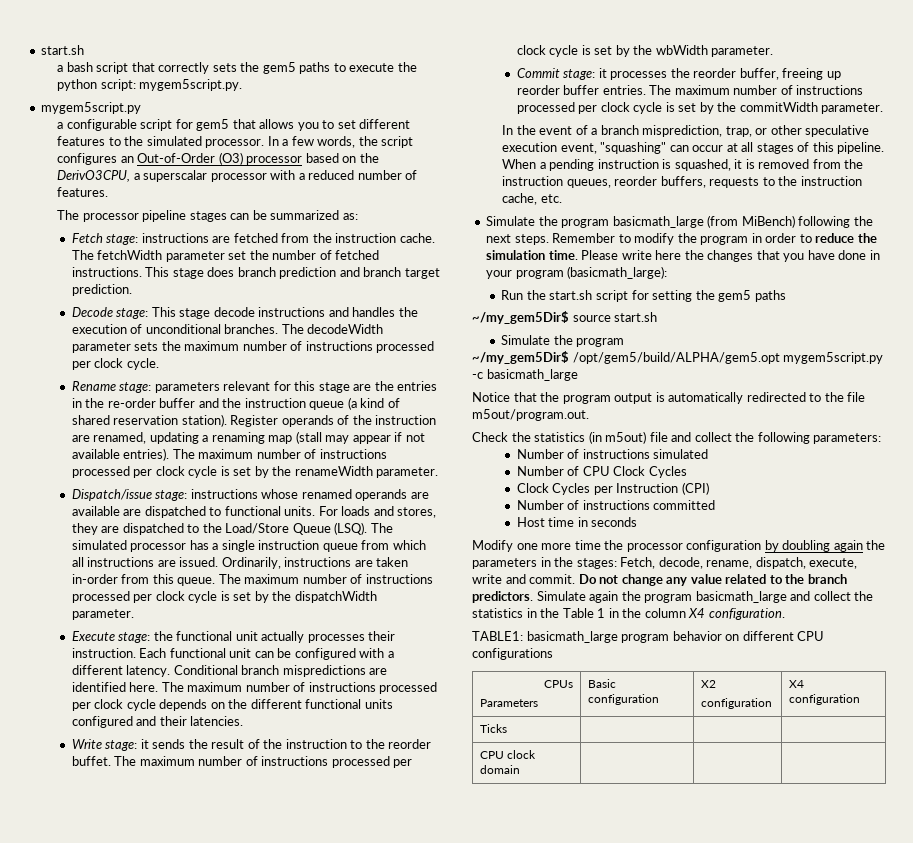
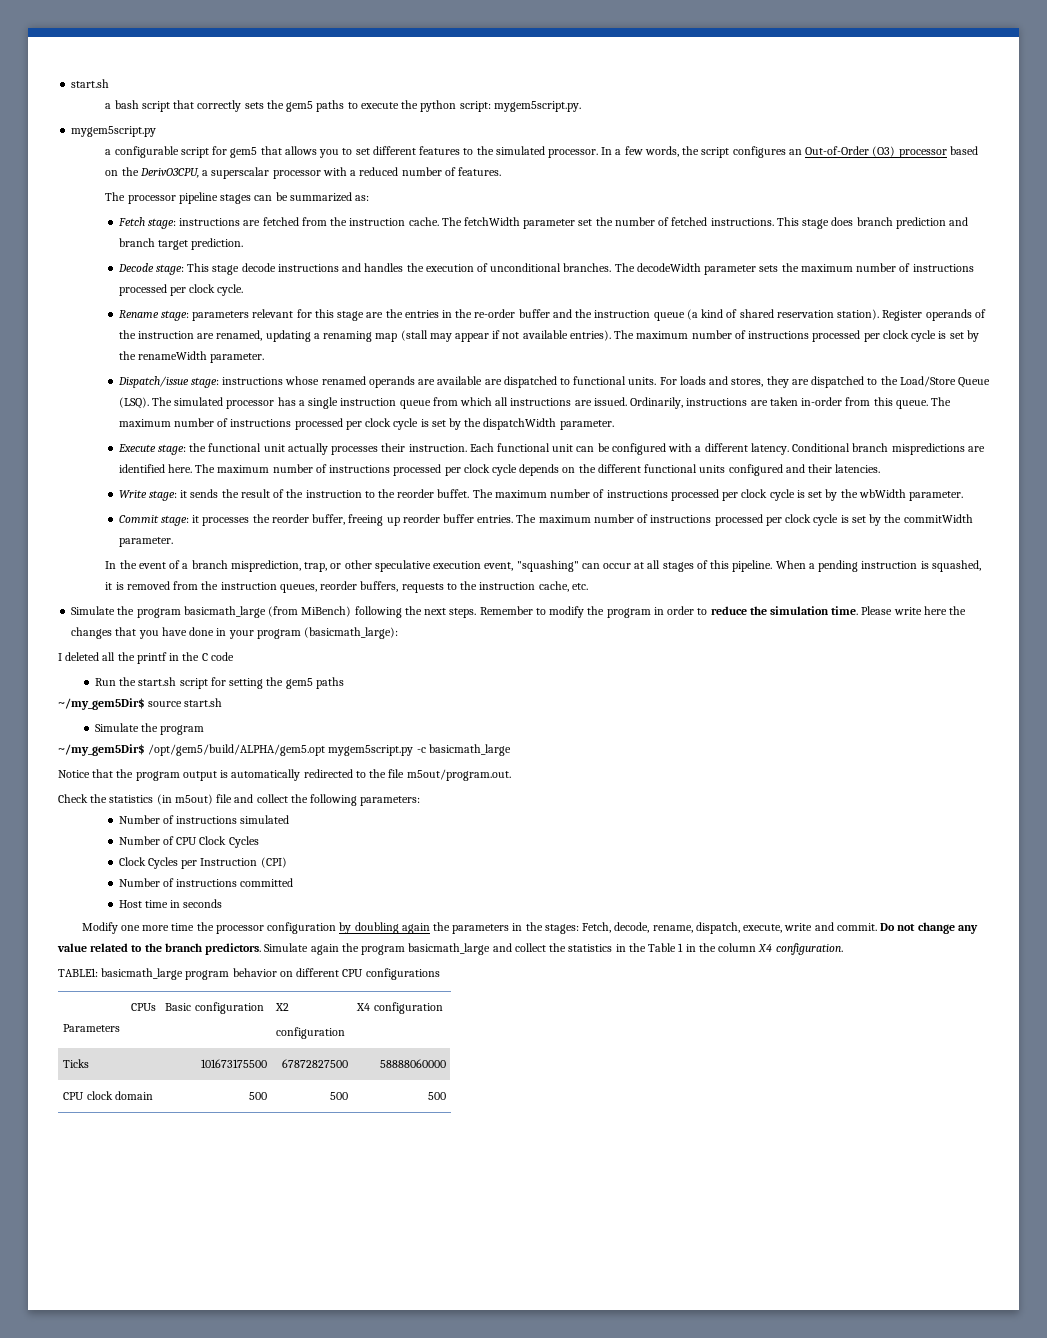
(668, 272) none -> [58,652,234,664] // I deleted all the printf in the C code
(508, 728) | | -> [200,1059,267,1068] [281,1059,348,1068] [379,1059,446,1068] 101673175500 | 67872827500 | 58888060000
(521, 769) | | -> [248,1092,267,1100] [329,1092,348,1100] [427,1092,446,1100] 500 | 500 | 500

